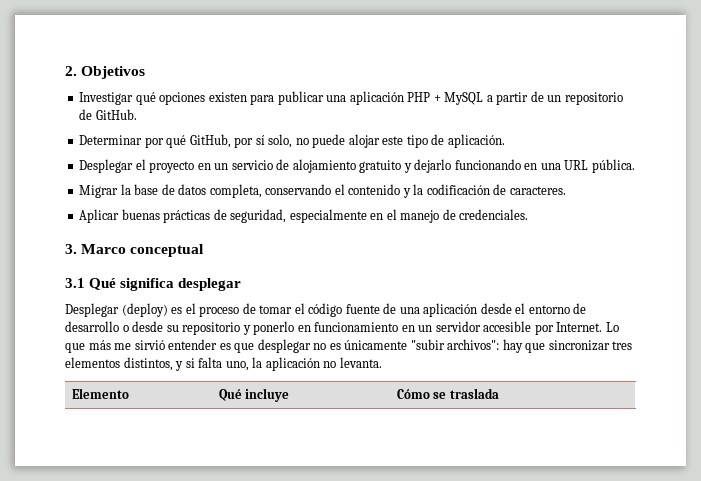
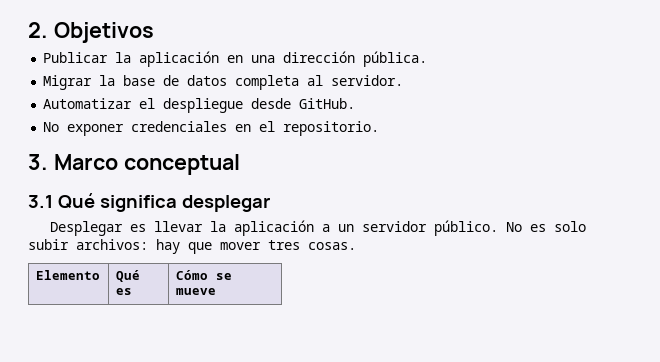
[79,91,623,105] [79,109,137,120] [79,134,505,148] [79,159,521,173] Investigar qué opciones existen para publicar una aplicación PHP + MySQL a partir de un repositorio de GitHub. // Determinar por qué GitHub, por sí solo, no puede alojar este tipo de aplicación. // Desplegar el proyecto en un servicio de alojamiento gratuito y dejarlo funcionando -> [43,51,220,67] Publicar la aplicación
[564,160,589,170] URL -> [283,51,356,63] dirección
[209,184,566,198] [79,209,529,223] completa, conservando el contenido y la codificación de caracteres. // Aplicar buenas prácticas de seguridad, especialmente en el manejo de credenciales. -> [235,75,404,90] [43,98,356,113] [43,121,380,136] completa al servidor. // Automatizar el despliegue desde GitHub. // No exponer credenciales en el repositorio.
[121,303,587,317] [65,321,619,335] [65,339,633,353] [65,357,382,371] (deploy) es el proceso de tomar el código fuente de una aplicación desde el entorno de desarrollo o desde su repositorio y ponerlo en funcionamiento en un servidor accesible por Internet. Lo que más me sirvió entender es que desplegar no es únicamente "subir archivos": hay que sincronizar tres elementos distintos, y si falta uno, la aplicación no levanta. -> [129,220,586,236] [28,239,356,254] es llevar la aplicación a un servidor público. No es solo subir archivos: hay que mover tres cosas.
[245,388,290,402] incluye -> [115,288,132,295] es
[449,388,499,399] traslada -> [175,288,216,295] mueve

